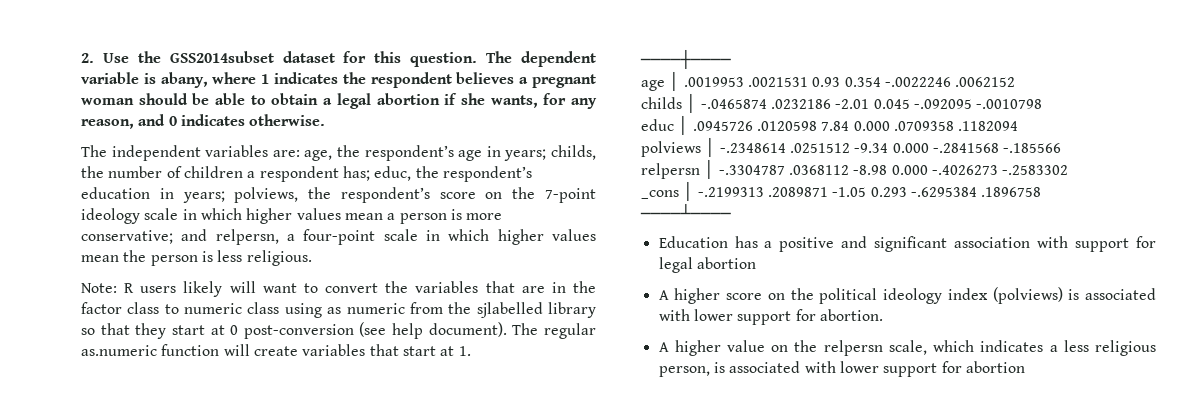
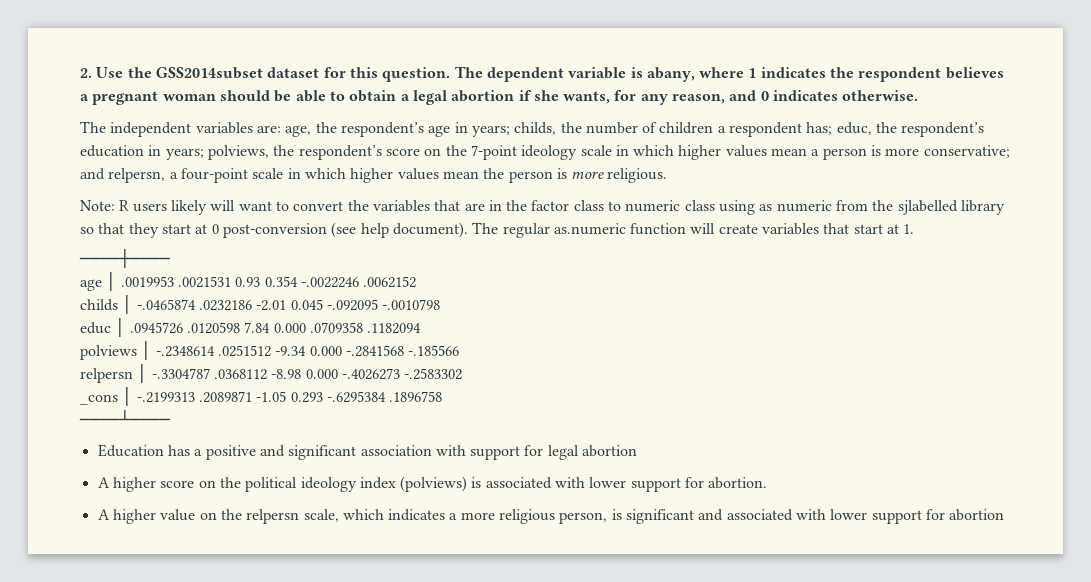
[217,250,243,262] less -> [571,171,605,179] more
[1063,340,1089,352] less -> [460,512,495,520] more
(725, 367) none -> [626,509,724,524] significant and

